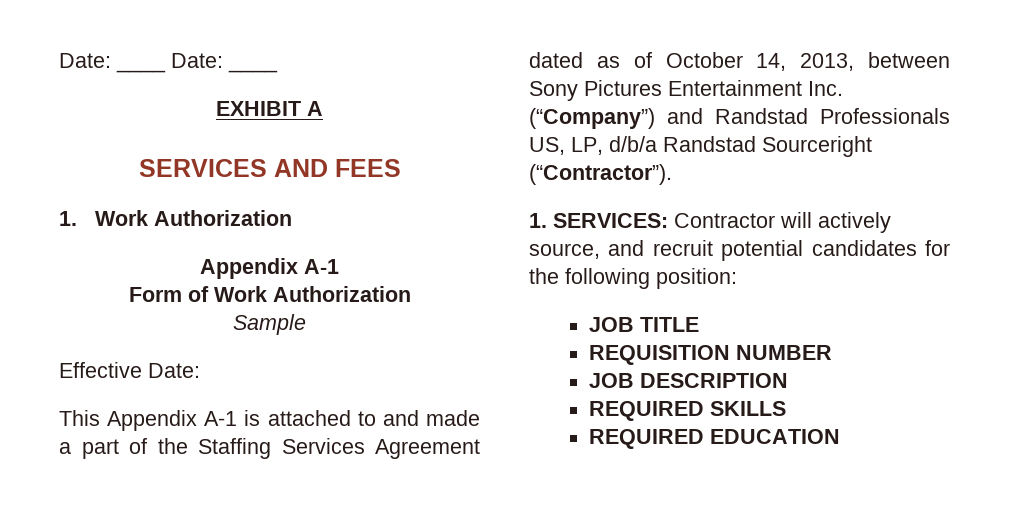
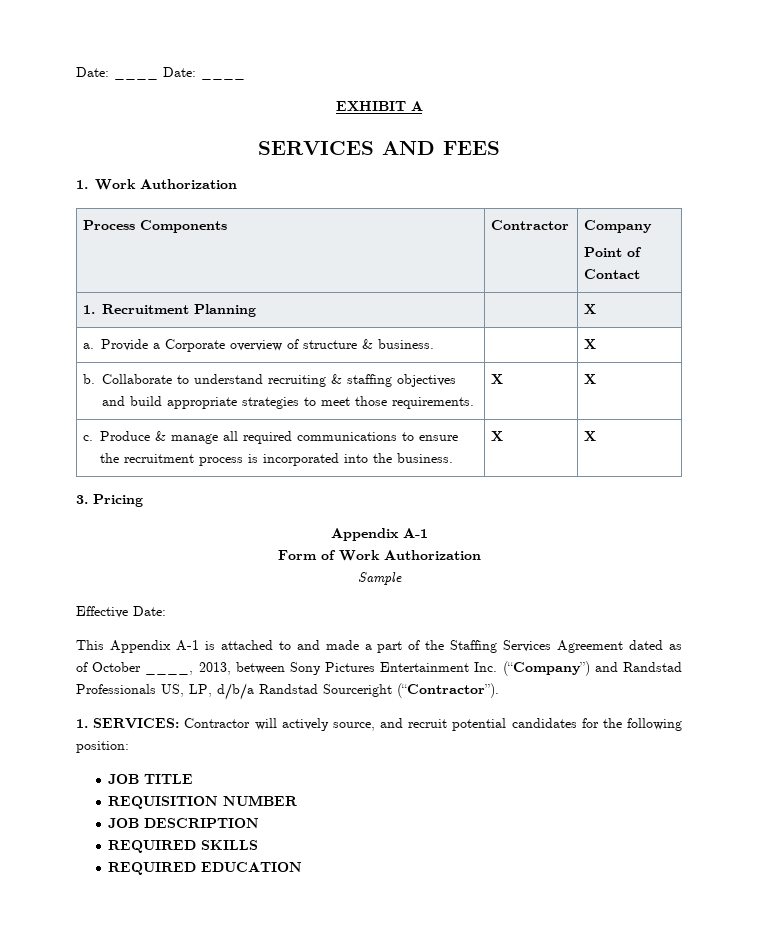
(293, 218) none -> [83,220,228,233] [491,220,570,230] [584,220,653,233] [584,247,643,257] [584,269,641,279] [83,304,257,317] [584,304,597,314] [83,339,435,352] [584,339,597,349] [83,374,457,387] [102,396,475,409] [491,374,504,384] [584,374,597,384] [83,431,459,444] [100,453,454,466] [491,431,504,441] [584,431,597,441] [76,494,143,507] // Process Components | Contractor | Company // Point of Contact // 1. Recruitment Planning | | X // a. Provide a Corporate overview of structure & business. | | X // b. Collaborate to understand recruiting & staffing objectives and build appropriate strategies to meet those requirements. | X | X // c. Produce & manage all required communications to ensure the recruitment process is incorporated into the business. | X | X // 3. Pricing
[756,53,787,71] 14, -> [145,671,194,675] ____,

